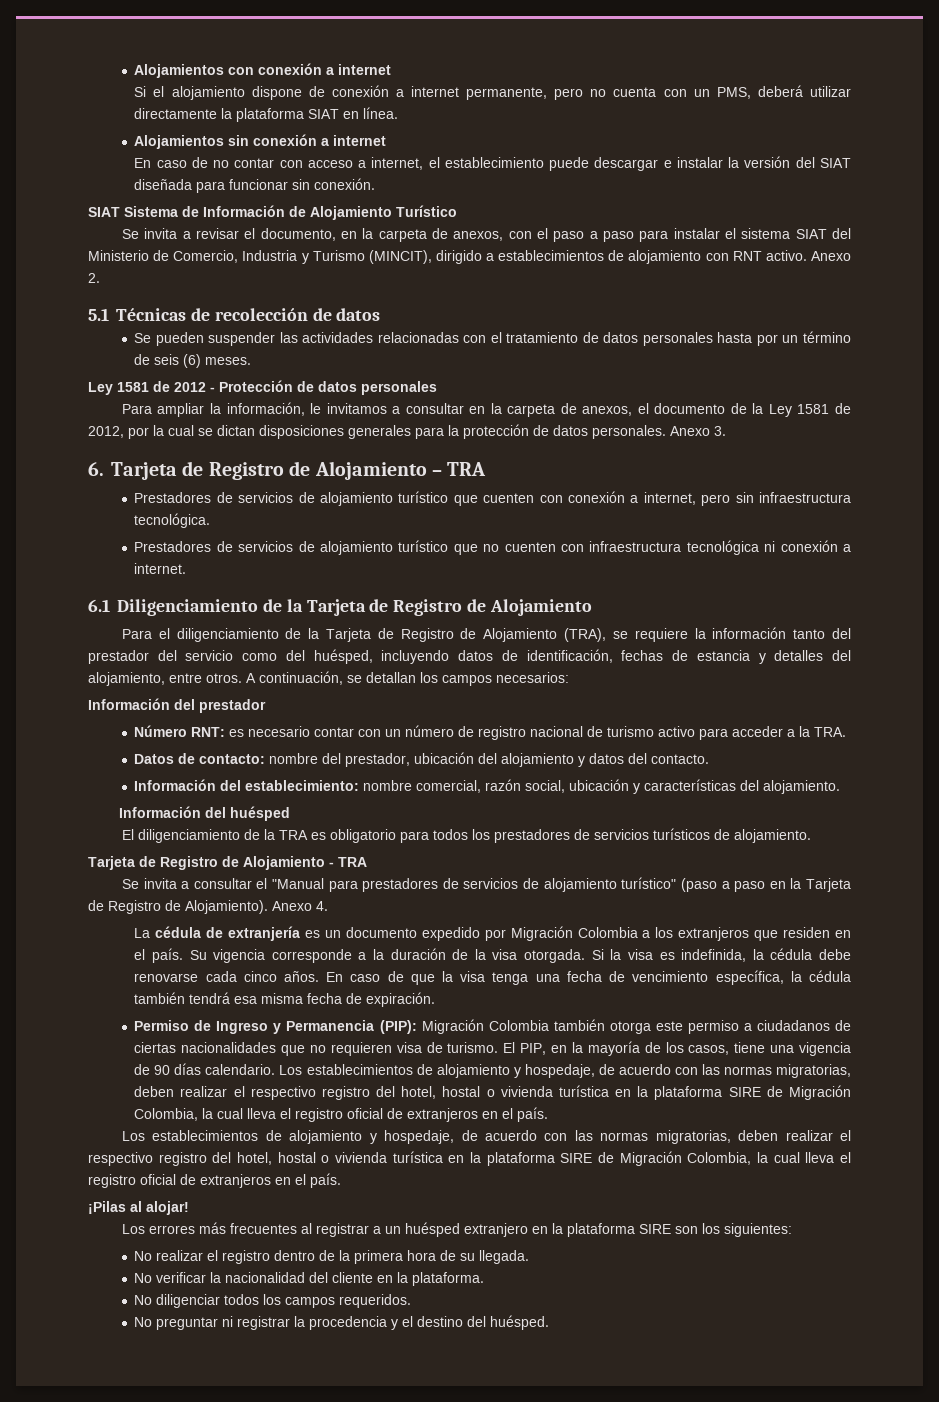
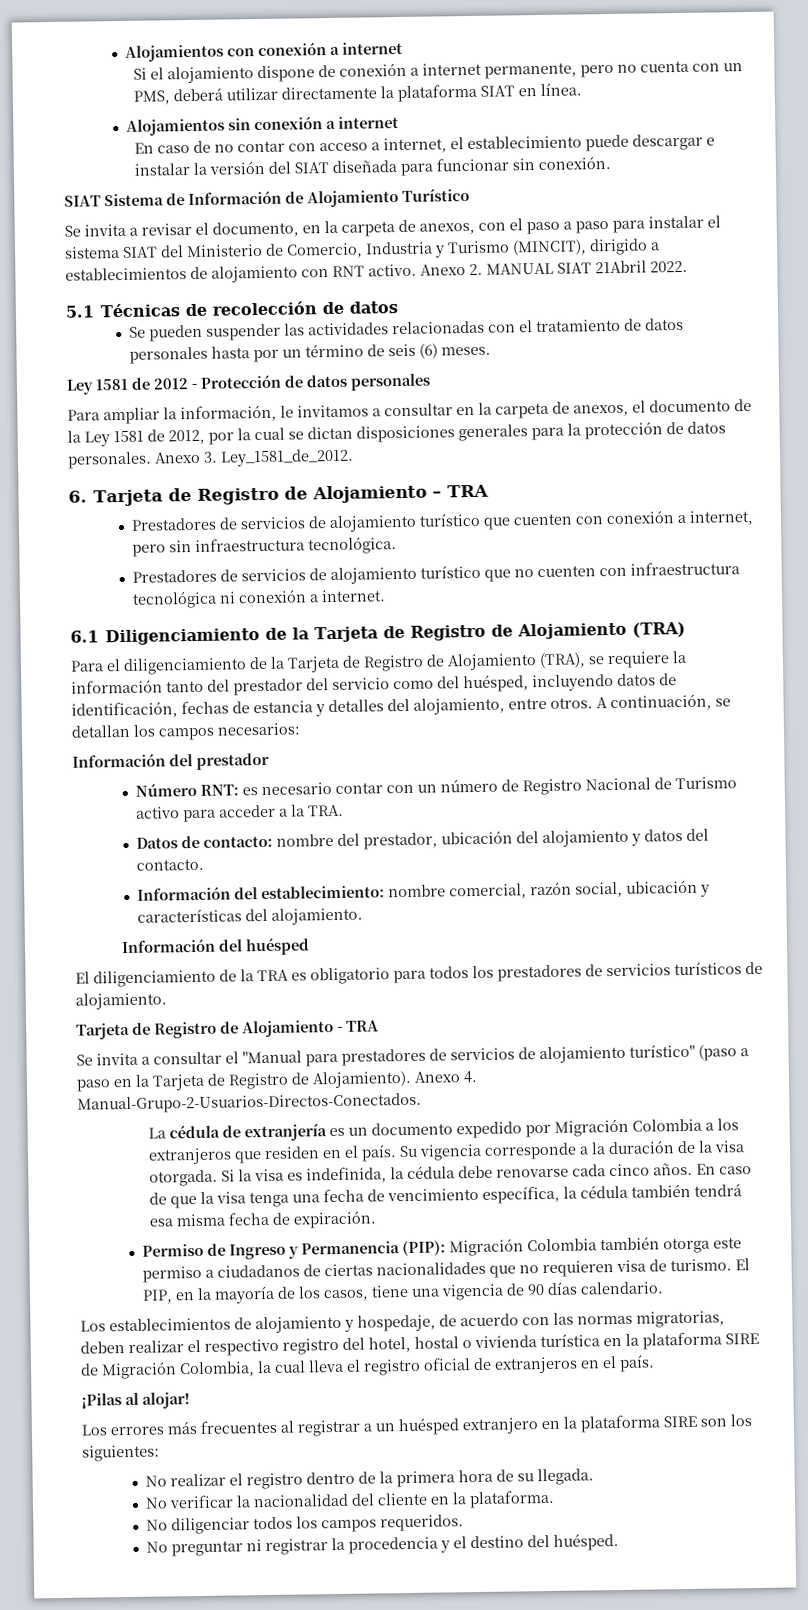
(100, 278) none -> [486,260,688,275] MANUAL SIAT 21Abril 2022.
(726, 431) none -> [220,448,354,467] Ley_1581_de_2012.
(593, 607) none -> [632,621,687,638] (TRA)
[478,726,655,740] registro nacional de turismo -> [522,776,738,796] Registro Nacional de Turismo
(328, 906) none -> [77,1092,422,1114] Manual-Grupo-2-Usuarios-Directos-Conectados.
[279,1064,852,1078] [134,1085,851,1100] [134,1107,549,1122] Los establecimientos de alojamiento y hospedaje, de acuerdo con las normas migratorias, deben realizar el respectivo registro del hotel, hostal o vivienda turística en la plataforma SIRE de Migración Colombia, la cual lleva el registro oficial de extranjeros en el país. -> (665, 1288) none

